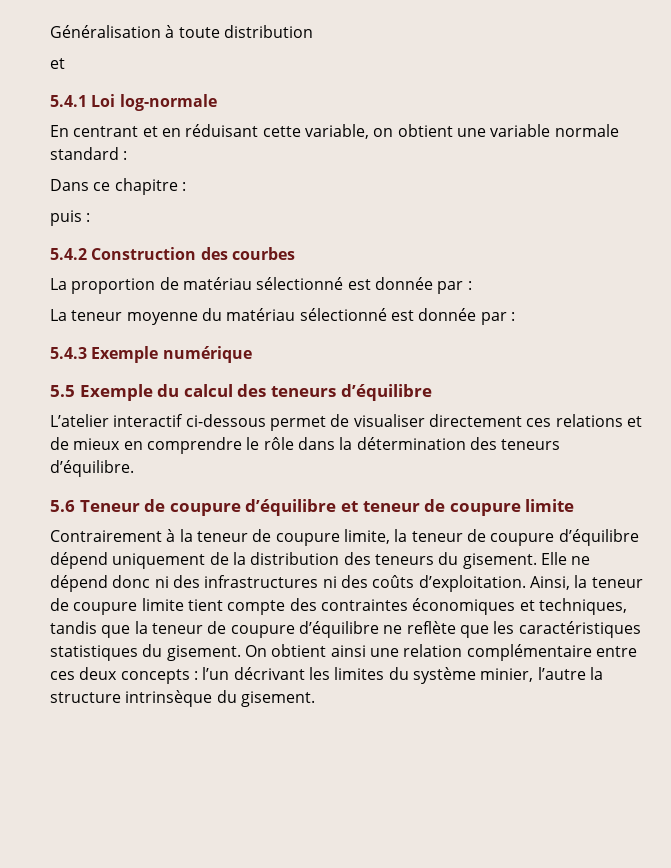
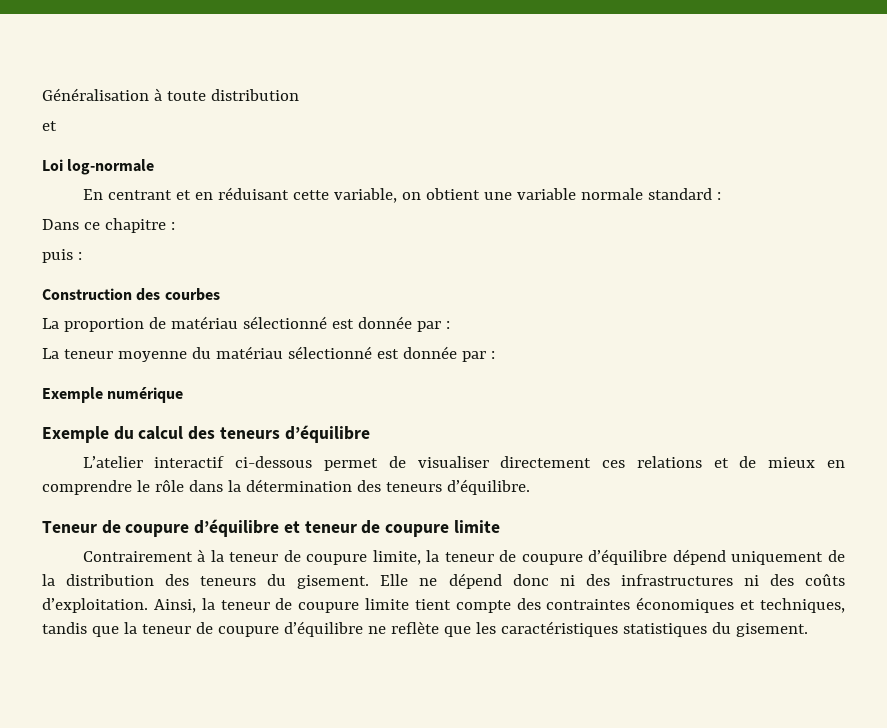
[50,95,87,107] 5.4.1 -> (57, 126) none
[50,248,87,260] 5.4.2 -> (82, 256) none
[50,347,87,359] 5.4.3 -> (495, 355) none
[50,385,75,397] 5.5 -> (184, 395) none
[50,500,75,512] 5.6 -> (530, 487) none
[244,644,637,661] [50,667,603,684] [50,690,315,707] On obtient ainsi une relation complémentaire entre ces deux concepts : l’un décrivant les limites du système minier, l’autre la structure intrinsèque du gisement. -> (808, 630) none

